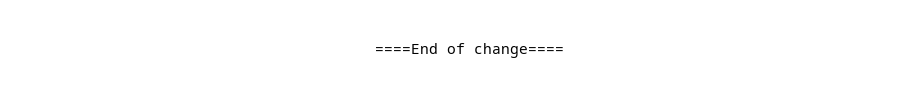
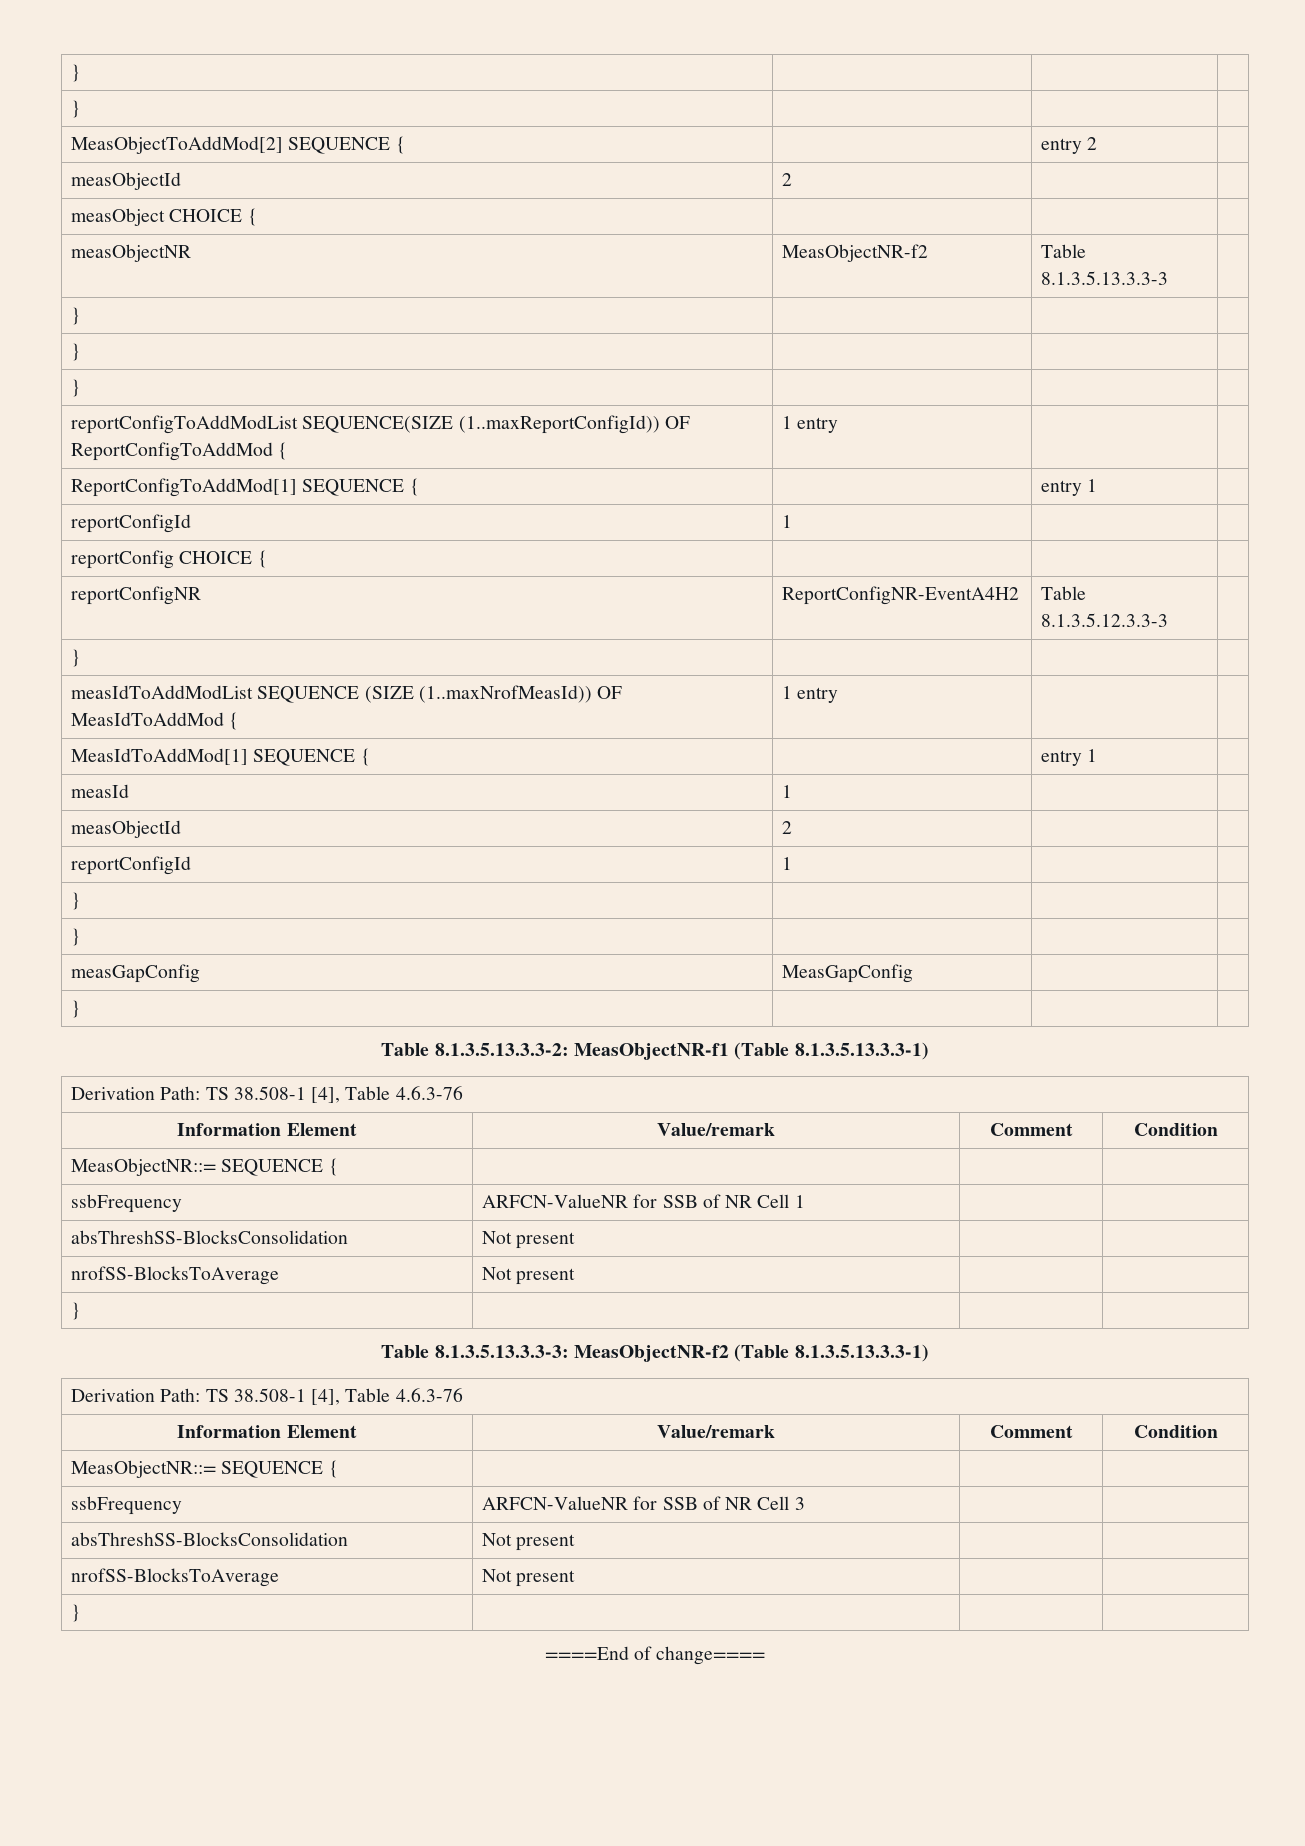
(374, 48) none -> [71,64,81,82] [71,100,81,118] [71,136,405,154] [1041,137,1098,154] [71,172,182,190] [782,173,793,186] [71,208,257,226] [71,244,192,262] [782,244,929,262] [1041,244,1087,258] [1041,271,1169,285] [71,307,81,325] [71,343,81,361] [71,379,81,397] [71,415,690,434] [71,442,288,461] [782,416,839,433] [71,478,419,497] [1041,479,1098,496] [71,514,192,533] [782,515,793,528] [71,550,267,569] [71,586,202,605] [782,586,1020,605] [1041,586,1087,600] [1041,613,1169,627] [71,649,81,667] [71,685,623,703] [71,712,239,730] [782,686,839,703] [71,748,370,766] [1041,749,1098,766] [71,784,130,798] [782,785,793,798] [71,820,182,838] [782,821,793,834] [71,856,192,875] [782,857,793,870] [71,892,81,910] [71,928,81,946] [71,964,201,983] [782,964,914,983] [71,1000,81,1018] [381,1042,929,1060] [71,1086,463,1103] [177,1123,357,1136] [657,1123,775,1136] [989,1123,1073,1136] [1133,1123,1218,1136] [71,1158,338,1176] [71,1194,183,1213] [482,1194,805,1208] [71,1230,349,1244] [482,1231,576,1249] [71,1266,280,1285] [482,1267,576,1285] [71,1302,81,1320] [381,1344,929,1362] [71,1388,463,1405] [177,1425,357,1438] [657,1425,775,1438] [989,1425,1073,1438] [1133,1425,1218,1438] [71,1460,338,1478] [71,1496,183,1515] [482,1496,805,1510] [71,1532,349,1546] [482,1533,576,1551] [71,1568,280,1587] [482,1569,576,1587] [71,1604,81,1622] } | | | // } | | | // MeasObjectToAddMod[2] SEQUENCE { | | entry 2 | // measObjectId | 2 | | // measObject CHOICE { | | | // measObjectNR | MeasObjectNR-f2 | Table 8.1.3.5.13.3.3-3 | // } | | | // } | | | // } | | | // reportConfigToAddModList SEQUENCE(SIZE (1..maxReportConfigId)) OF ReportConfigToAddMod { | 1 entry | | // ReportConfigToAddMod[1] SEQUENCE { | | entry 1 | // reportConfigId | 1 | | // reportConfig CHOICE { | | | // reportConfigNR | ReportConfigNR-EventA4H2 | Table 8.1.3.5.12.3.3-3 | // } | | | // measIdToAddModList SEQUENCE (SIZE (1..maxNrofMeasId)) OF MeasIdToAddMod { | 1 entry | | // MeasIdToAddMod[1] SEQUENCE { | | entry 1 | // measId | 1 | | // measObjectId | 2 | | // reportConfigId | 1 | | // } | | | // } | | | // measGapConfig | MeasGapConfig | | // } | | | // Table 8.1.3.5.13.3.3-2: MeasObjectNR-f1 (Table 8.1.3.5.13.3.3-1) // Derivation Path: TS 38.508-1 [4], Table 4.6.3-76 // Information Element | Value/remark | Comment | Condition // MeasObjectNR::= SEQUENCE { | | | // ssbFrequency | ARFCN-ValueNR for SSB of NR Cell 1 | | // absThreshSS-BlocksConsolidation | Not present | | // nrofSS-BlocksToAverage | Not present | | // } | | | // Table 8.1.3.5.13.3.3-3: MeasObjectNR-f2 (Table 8.1.3.5.13.3.3-1) // Derivation Path: TS 38.508-1 [4], Table 4.6.3-76 // Information Element | Value/remark | Comment | Condition // MeasObjectNR::= SEQUENCE { | | | // ssbFrequency | ARFCN-ValueNR for SSB of NR Cell 3 | | // absThreshSS-BlocksConsolidation | Not present | | // nrofSS-BlocksToAverage | Not present | | // } | | | //

